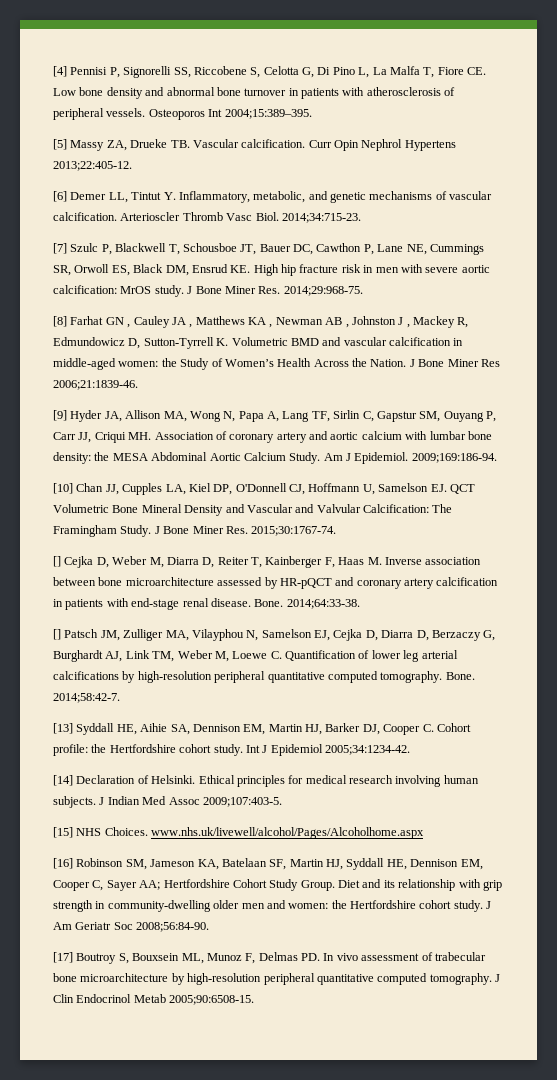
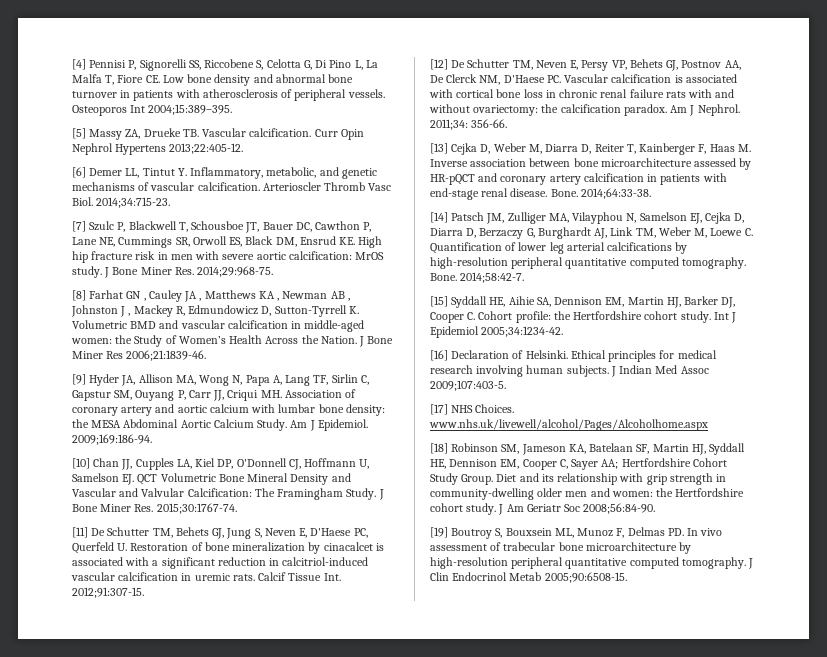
[53,556,61,567] [] -> [72,527,368,539] [72,542,384,554] [72,557,369,569] [71,572,341,581] [72,587,144,598] [430,59,741,71] [430,74,737,85] [429,89,735,98] [429,104,740,116] [430,119,508,130] [430,143,448,154] [11] De Schutter TM, Behets GJ, Jung S, Neven E, D'Haese PC, Querfeld U. Restoration of bone mineralization by cinacalcet is associated with a significant reduction in calcitriol-induced vascular calcification in uremic rats. Calcif Tissue Int. 2012;91:307-15. // [12] De Schutter TM, Neven E, Persy VP, Behets GJ, Postnov AA, De Clerck NM, D'Haese PC. Vascular calcification is associated with cortical bone loss in chronic renal failure rats with and without ovariectomy: the calcification paradox. Am J Nephrol. 2011;34: 356-66. // [13]
[53,629,61,640] [] -> [430,212,448,223] [14]
[53,723,73,734] [13] -> [430,296,448,307] [15]
[53,775,73,786] [14] -> [430,350,448,361] [16]
[53,827,73,838] [15] -> [430,404,448,415] [17]
[53,858,73,869] [16] -> [430,443,448,454] [18]
[53,952,73,963] [17] -> [430,527,448,538] [19]

